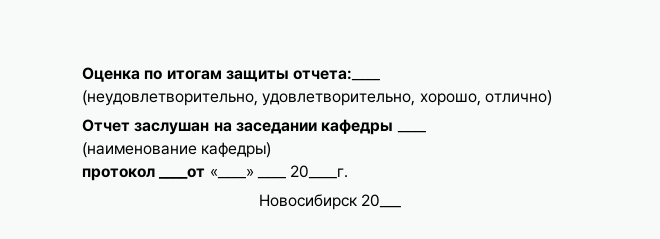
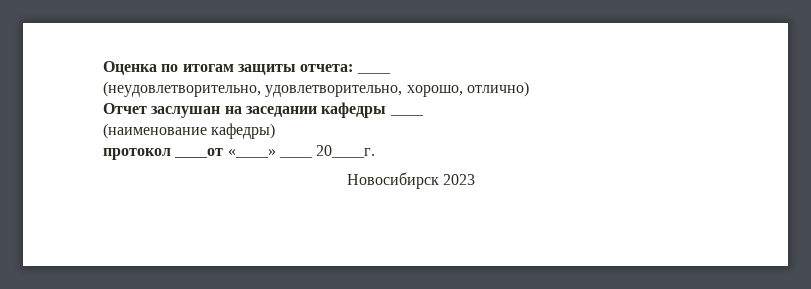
[293,70,381,81] отчета:____ -> [300,64,354,72] [356,72,391,74] отчета: ____
[361,194,402,208] 20___ -> [443,174,476,185] 2023

